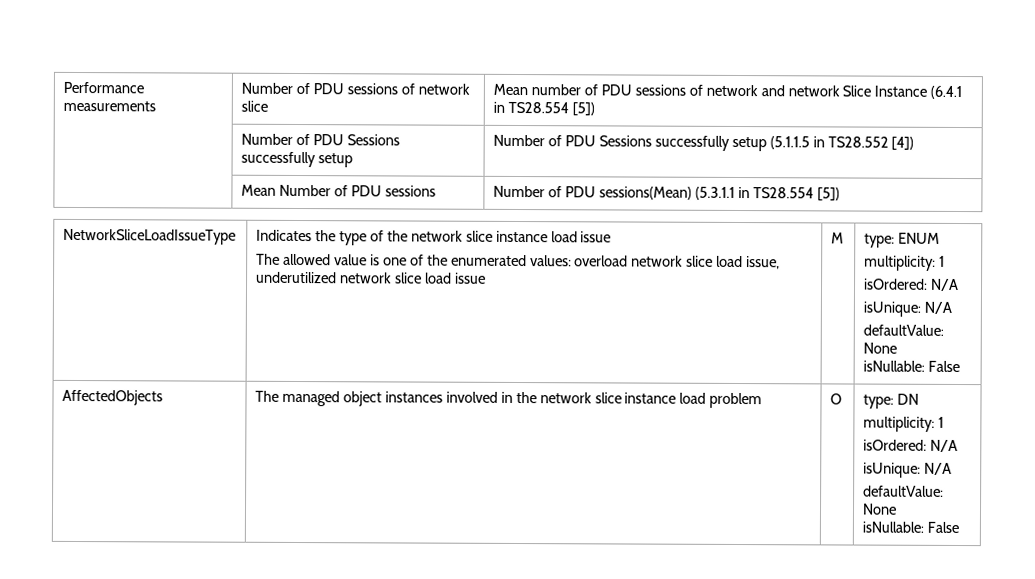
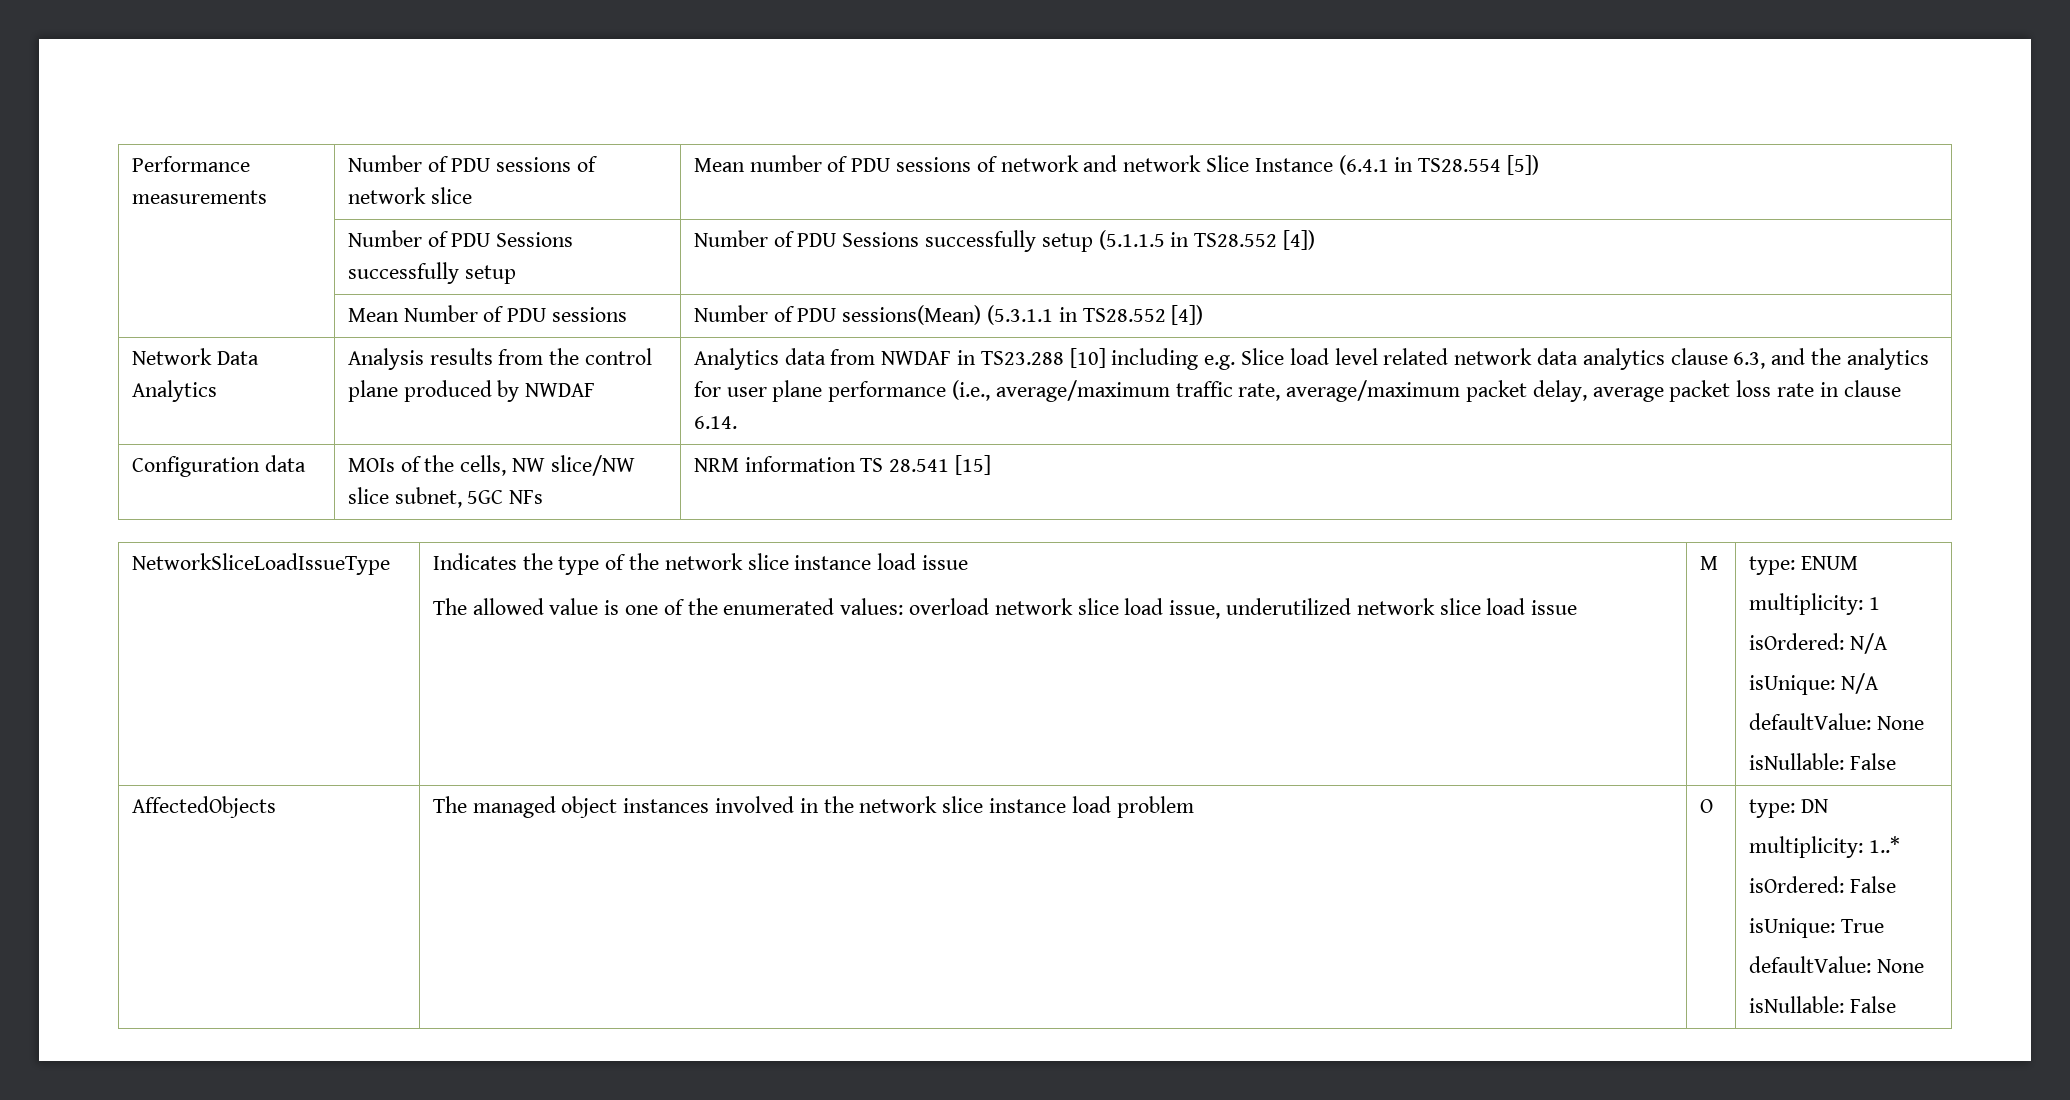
[752,187,840,201] TS28.554 [5]) -> [1082,305,1204,325] [131,348,259,365] [131,380,217,402] [347,348,652,370] [347,380,596,402] [693,348,1929,370] [693,380,1901,402] [693,416,737,429] [131,455,306,477] [347,455,635,476] [347,487,544,508] [693,455,991,475] TS28.552 [4]) // Network Data Analytics | Analysis results from the control plane produced by NWDAF | Analytics data from NWDAF in TS23.288 [10] including e.g. Slice load level related network data analytics clause 6.3, and the analytics for user plane performance (i.e., average/maximum traffic rate, average/maximum packet delay, average packet loss rate in clause 6.14. // Configuration data | MOIs of the cells, NW slice/NW slice subnet, 5GC NFs | NRM information TS 28.541 [15]
[938,416,945,428] [863,439,959,453] [863,462,953,478] 1 // isOrdered: N/A // isUnique: N/A -> [1868,836,1900,853] [1748,876,1896,893] [1748,918,1884,938] 1..* // isOrdered: False // isUnique: True

